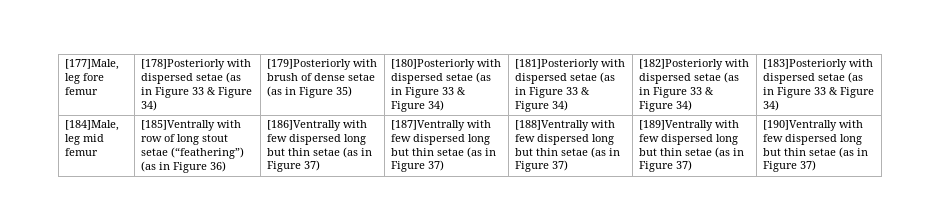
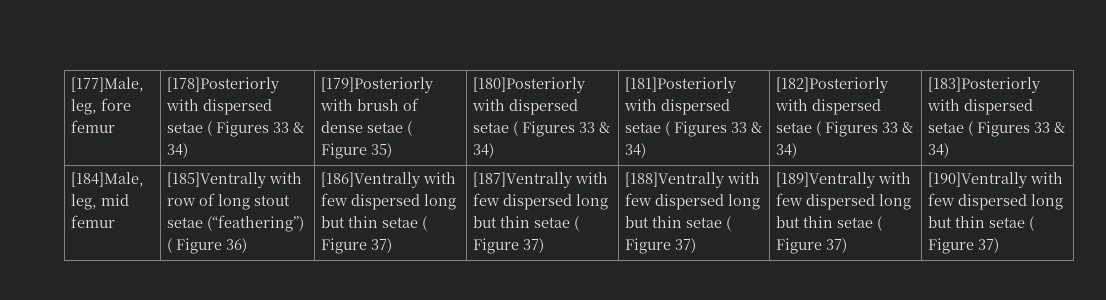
[65,73,81,84] leg -> [71,99,98,115] leg,
[226,72,242,83] [141,87,253,98] (as in Figure 33 & Figure -> [207,121,305,137] ( Figures 33 &
[267,86,297,97] (as in -> [407,121,413,136] (
[476,72,492,83] [391,87,467,98] [391,101,426,112] (as in Figure 33 & Figure -> [513,121,611,137] ( Figures 33 &
[600,72,616,83] [515,87,591,98] [515,101,550,112] (as in Figure 33 & Figure -> [665,121,763,137] ( Figures 33 &
[724,72,740,83] [639,87,715,98] [639,101,674,112] (as in Figure 33 & Figure -> [816,121,914,137] ( Figures 33 &
[848,72,864,83] [763,87,875,98] (as in Figure 33 & Figure -> [968,121,1066,137] ( Figures 33 &
[65,134,81,145] leg -> [71,194,98,210] leg,
[141,161,171,172] (as in -> [167,238,173,253] (
[343,147,373,158] (as in -> [422,216,428,231] (
[467,147,497,158] (as in -> [574,216,580,231] (
[591,147,621,158] (as in -> [726,216,732,231] (
[715,147,745,158] (as in -> [877,216,883,231] (
[839,147,869,158] (as in -> [1029,216,1035,231] (

